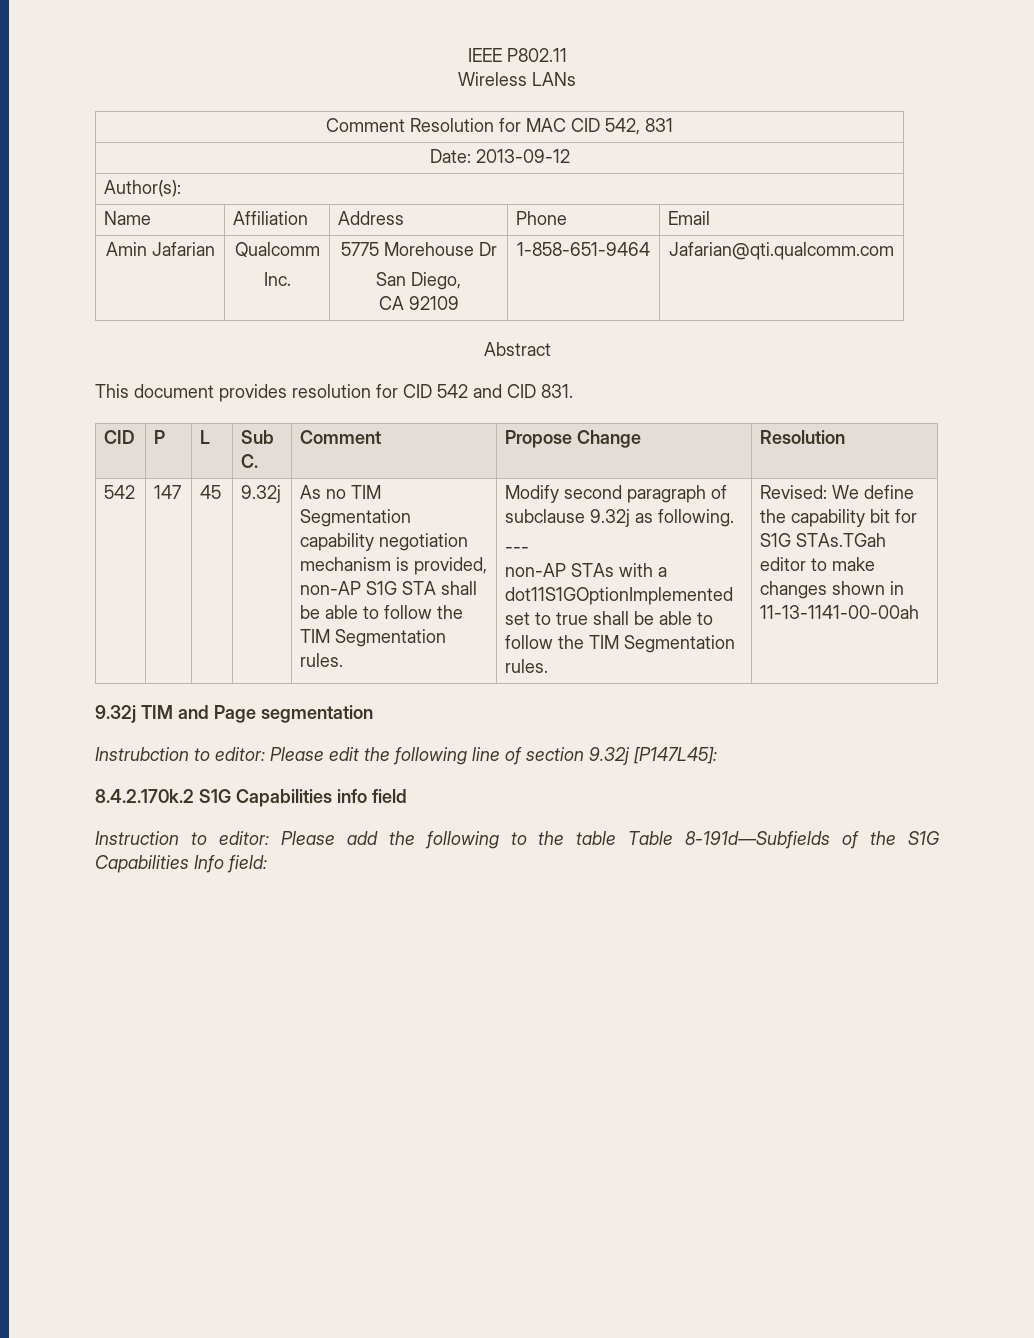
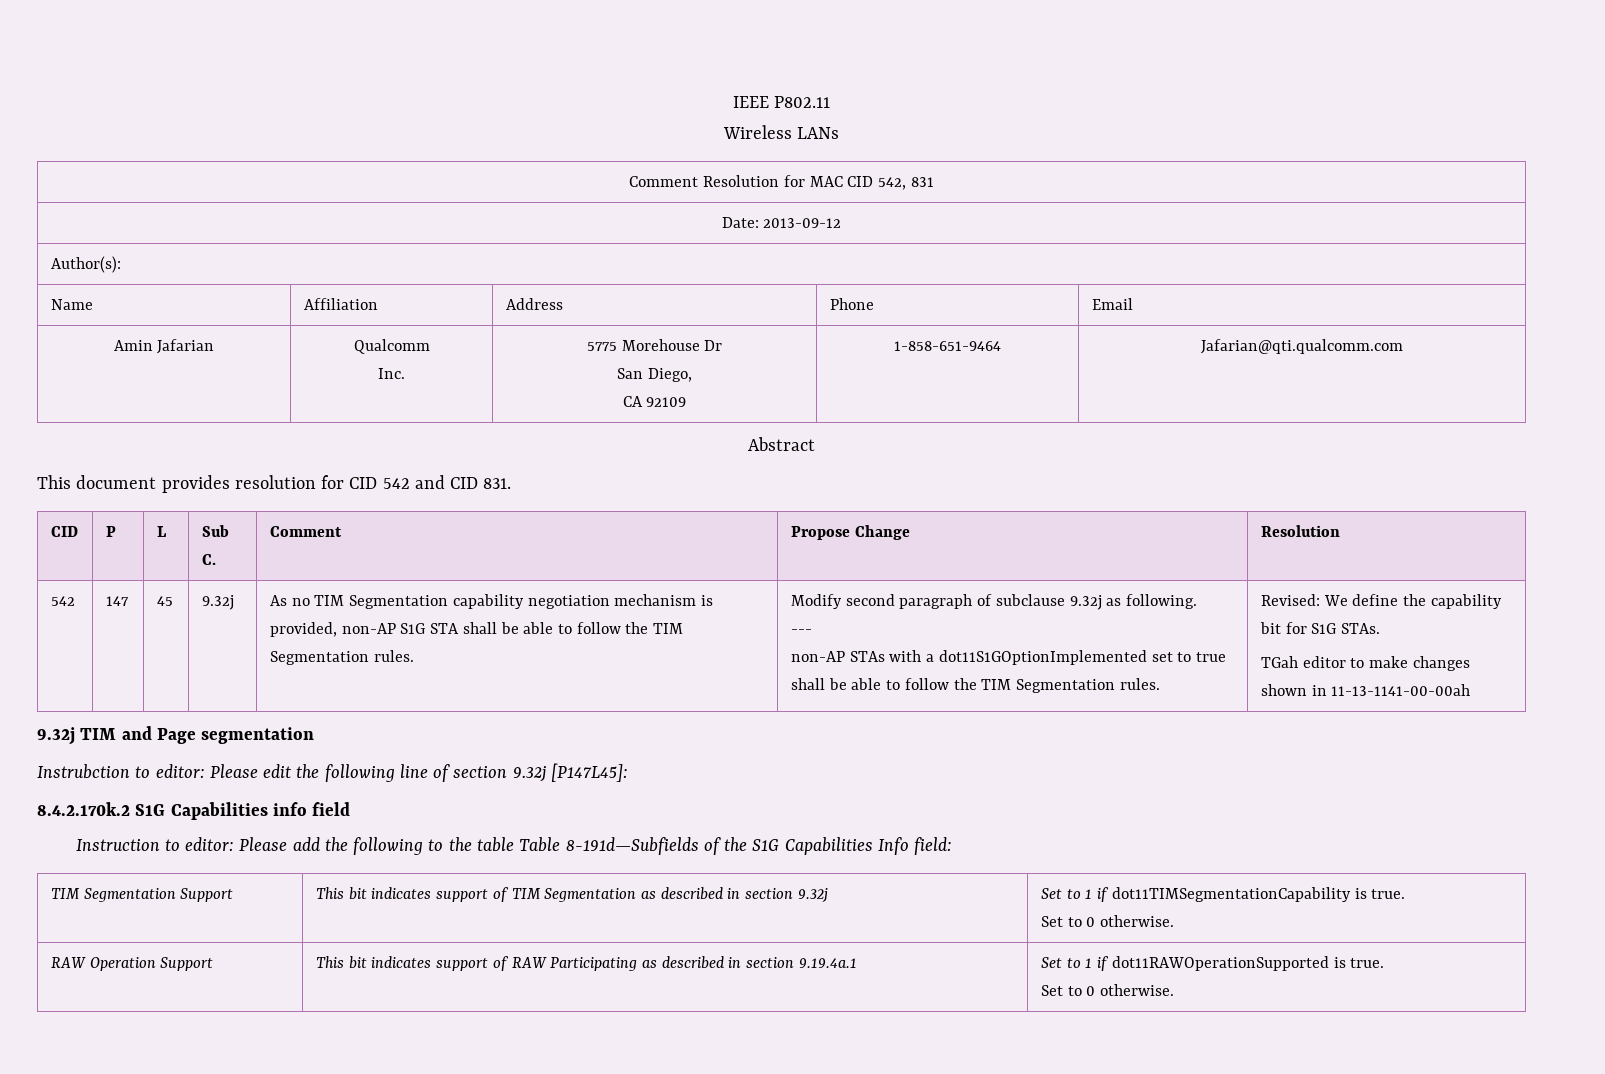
[796,533,887,547] STAs.TGah -> [1341,623,1381,634] [1260,656,1298,668] STAs. // TGah
(267, 864) none -> [50,888,234,902] [315,887,828,902] [1040,887,1406,902] [1040,915,1175,927] [50,957,214,971] [315,956,857,971] [1040,956,1385,971] [1040,984,1175,996] // TIM Segmentation Support | This bit indicates support of TIM Segmentation as described in section 9.32j | Set to 1 if dot11TIMSegmentationCapability is true. // Set to 0 otherwise. // RAW Operation Support | This bit indicates support of RAW Participating as described in section 9.19.4a.1 | Set to 1 if dot11RAWOperationSupported is true. // Set to 0 otherwise.

